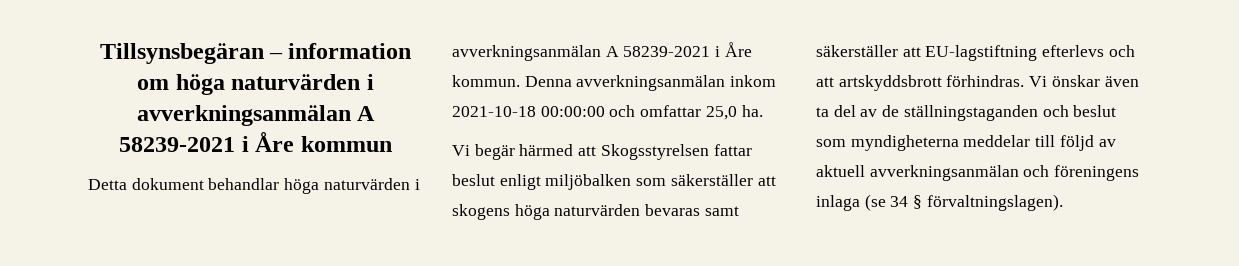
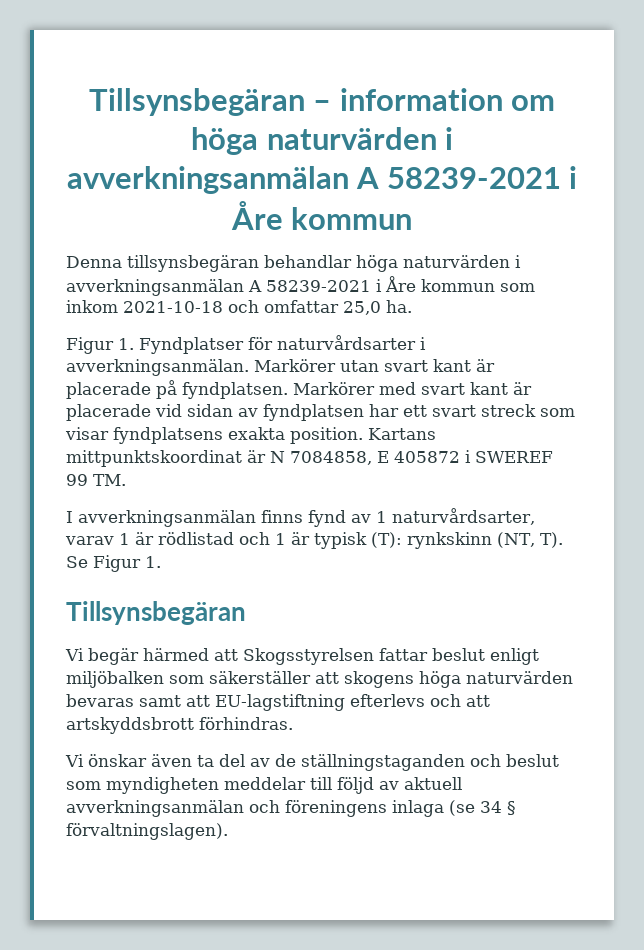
[88,178,204,190] Detta dokument -> [66,255,259,272] Denna tillsynsbegäran
[452,75,726,91] kommun. Denna avverkningsanmälan -> [421,279,535,292] kommun som
[540,106,605,117] 00:00:00 -> (223, 307) none
(763, 111) none -> [66,335,426,354] [66,359,495,376] [66,380,532,399] [66,404,575,421] [65,427,436,444] [66,450,553,467] [66,474,126,486] [66,508,535,527] [65,532,563,549] [66,555,161,572] [66,601,246,625] // Figur 1. Fyndplatser för naturvårdsarter i avverkningsanmälan. Markörer utan svart kant är placerade på fyndplatsen. Markörer med svart kant är placerade vid sidan av fyndplatsen har ett svart streck som visar fyndplatsens exakta position. Kartans mittpunktskoordinat är N 7084858, E 405872 i SWEREF 99 TM. // I avverkningsanmälan finns fynd av 1 naturvårdsarter, varav 1 är rödlistad och 1 är typisk (T): rynkskinn (NT, T). Se Figur 1. // Tillsynsbegäran
[816,45,898,57] säkerställer -> (181, 701) none
(1025, 81) none -> (293, 723) //
[850,135,959,151] myndigheterna -> [106,777,219,794] myndigheten

